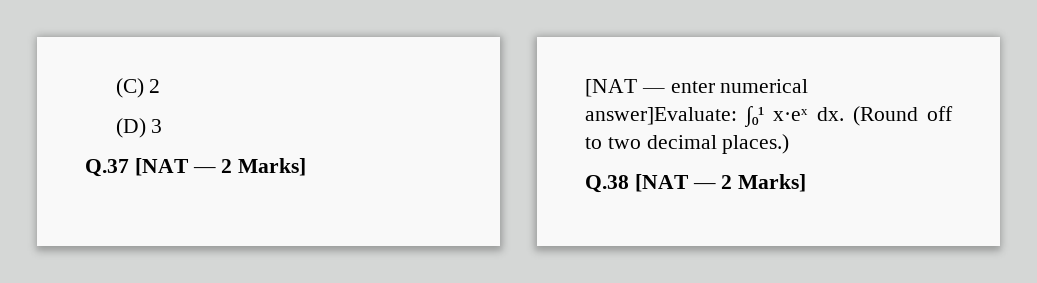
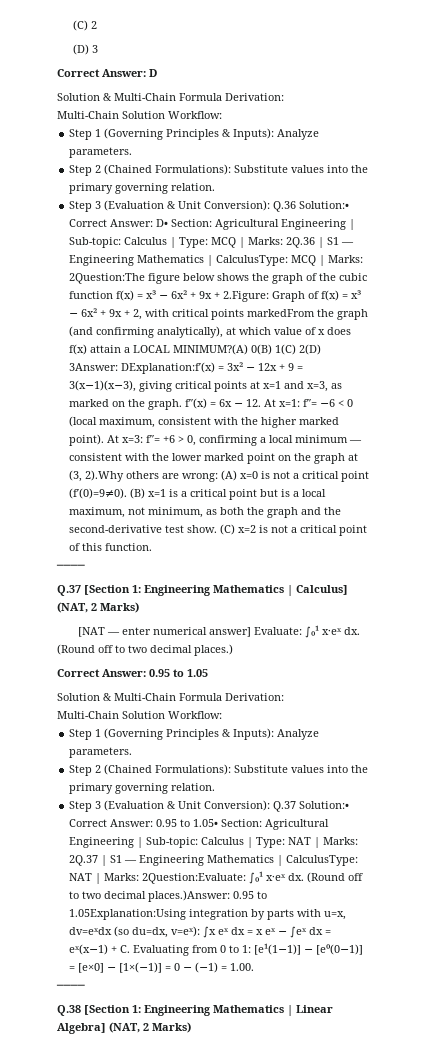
[85,158,307,177] Q.37 [NAT — 2 Marks] -> [57,69,157,77] [57,93,284,101] [57,111,222,119] [69,128,320,140] [69,147,133,158] [69,164,369,176] [69,183,216,194] [69,200,350,212] [69,219,356,230] [69,237,355,248] [69,255,364,266] [69,273,368,284] [69,290,362,302] [69,308,369,320] [69,326,352,338] [69,344,322,355] [69,362,304,374] [69,380,343,392] [69,398,354,410] [69,416,340,428] [69,434,363,446] [69,453,359,464] [69,470,370,482] [69,488,327,500] [69,507,342,518] [69,524,368,536] [69,543,153,551] [56,564,85,569] [57,585,348,596] [57,602,139,613] Correct Answer: D // Solution & Multi-Chain Formula Derivation: // Multi-Chain Solution Workflow: // Step 1 (Governing Principles & Inputs): Analyze parameters. // Step 2 (Chained Formulations): Substitute values into the primary governing relation. // Step 3 (Evaluation & Unit Conversion): Q.36 Solution:• Correct Answer: D• Section: Agricultural Engineering | Sub-topic: Calculus | Type: MCQ | Marks: 2Q.36 | S1 — Engineering Mathematics | CalculusType: MCQ | Marks: 2Question:The figure below shows the graph of the cubic function f(x) = x³ − 6x² + 9x + 2.Figure: Graph of f(x) = x³ − 6x² + 9x + 2, with critical points markedFrom the graph (and confirming analytically), at which value of x does f(x) attain a LOCAL MINIMUM?(A) 0(B) 1(C) 2(D) 3Answer: DExplanation:f′(x) = 3x² − 12x + 9 = 3(x−1)(x−3), giving critical points at x=1 and x=3, as marked on the graph. f″(x) = 6x − 12. At x=1: f″= −6 < 0 (local maximum, consistent with the higher marked point). At x=3: f″= +6 > 0, confirming a local minimum — consistent with the lower marked point on the graph at (3, 2).Why others are wrong: (A) x=0 is not a critical point (f′(0)=9≠0). (B) x=1 is a critical point but is a local maximum, not minimum, as both the graph and the second-derivative test show. (C) x=2 is not a critical point of this function. // ──── // Q.37 [Section 1: Engineering Mathematics | Calculus] (NAT, 2 Marks)
[585,107,737,125] answer]Evaluate: -> [208,627,302,637] answer] Evaluate:
[585,174,807,193] Q.38 [NAT — 2 Marks] -> [57,669,208,677] [57,693,284,701] [57,711,222,719] [69,728,320,740] [69,747,133,758] [69,764,369,776] [69,783,216,794] [69,800,350,812] [69,819,330,830] [69,837,359,848] [69,855,359,866] [69,871,364,884] [69,890,268,902] [69,909,347,920] [69,926,332,938] [69,943,364,956] [69,962,255,973] [56,984,85,989] [57,1005,333,1016] [57,1022,191,1034] Correct Answer: 0.95 to 1.05 // Solution & Multi-Chain Formula Derivation: // Multi-Chain Solution Workflow: // Step 1 (Governing Principles & Inputs): Analyze parameters. // Step 2 (Chained Formulations): Substitute values into the primary governing relation. // Step 3 (Evaluation & Unit Conversion): Q.37 Solution:• Correct Answer: 0.95 to 1.05• Section: Agricultural Engineering | Sub-topic: Calculus | Type: NAT | Marks: 2Q.37 | S1 — Engineering Mathematics | CalculusType: NAT | Marks: 2Question:Evaluate: ∫₀¹ x·eˣ dx. (Round off to two decimal places.)Answer: 0.95 to 1.05Explanation:Using integration by parts with u=x, dv=eˣdx (so du=dx, v=eˣ): ∫x eˣ dx = x eˣ − ∫eˣ dx = eˣ(x−1) + C. Evaluating from 0 to 1: [e¹(1−1)] − [e⁰(0−1)] = [e×0] − [1×(−1)] = 0 − (−1) = 1.00. // ──── // Q.38 [Section 1: Engineering Mathematics | Linear Algebra] (NAT, 2 Marks)

